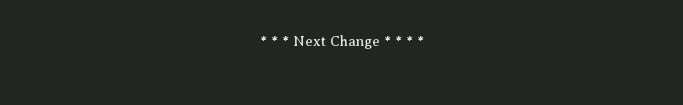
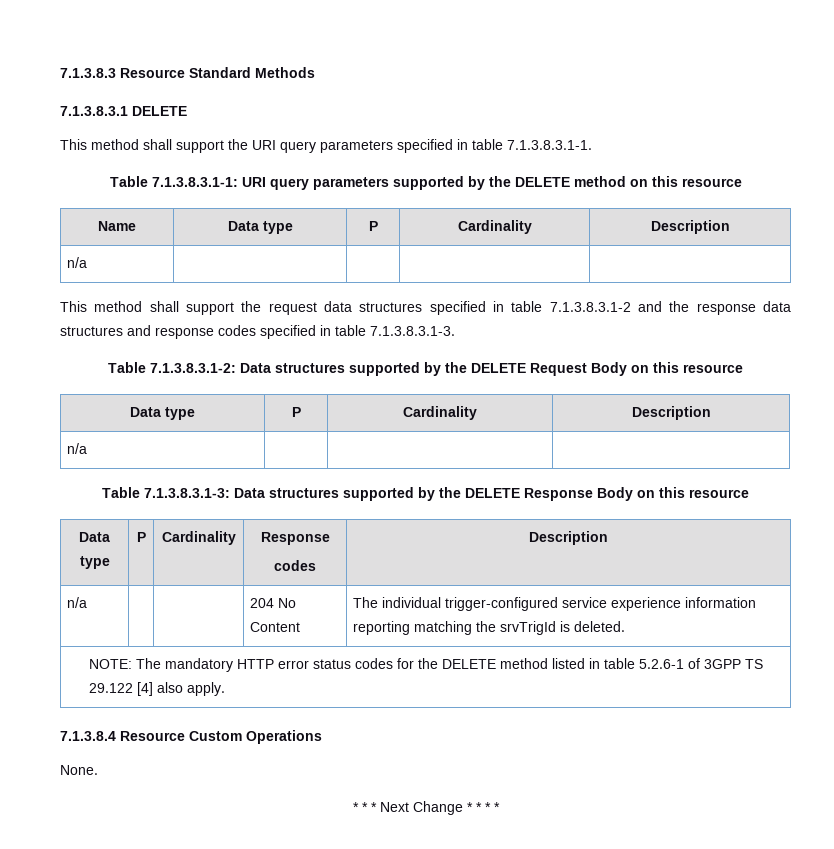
(259, 41) none -> [60,67,315,78] [60,106,187,116] [60,139,592,153] [109,176,742,190] [98,221,136,231] [227,221,293,234] [368,221,378,231] [457,220,532,234] [650,220,730,234] [67,257,88,268] [60,301,791,315] [60,325,455,339] [108,362,743,376] [130,407,195,420] [291,407,301,417] [403,406,477,420] [631,406,711,420] [67,443,88,454] [102,487,749,501] [79,532,110,542] [79,556,110,569] [136,532,146,542] [161,531,236,545] [260,532,330,545] [274,560,316,571] [529,531,608,545] [67,597,88,608] [250,598,297,608] [250,622,301,632] [353,597,757,611] [353,621,626,635] [88,658,763,672] [88,682,225,696] [60,730,322,744] [60,765,98,775] 7.1.3.8.3 Resource Standard Methods // 7.1.3.8.3.1 DELETE // This method shall support the URI query parameters specified in table 7.1.3.8.3.1-1. // Table 7.1.3.8.3.1-1: URI query parameters supported by the DELETE method on this resource // Name | Data type | P | Cardinality | Description // n/a | | | | // This method shall support the request data structures specified in table 7.1.3.8.3.1-2 and the response data structures and response codes specified in table 7.1.3.8.3.1-3. // Table 7.1.3.8.3.1-2: Data structures supported by the DELETE Request Body on this resource // Data type | P | Cardinality | Description // n/a | | | // Table 7.1.3.8.3.1-3: Data structures supported by the DELETE Response Body on this resource // Data type | P | Cardinality | Response // codes | Description // n/a | | | 204 No Content | The individual trigger-configured service experience information reporting matching the srvTrigId is deleted. // NOTE: The mandatory HTTP error status codes for the DELETE method listed in table 5.2.6-1 of 3GPP TS 29.122 [4] also apply. // 7.1.3.8.4 Resource Custom Operations // None. //

